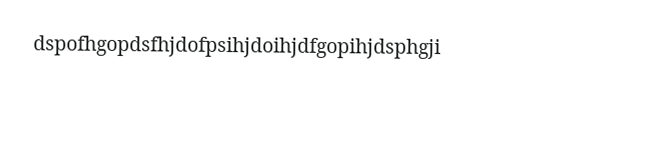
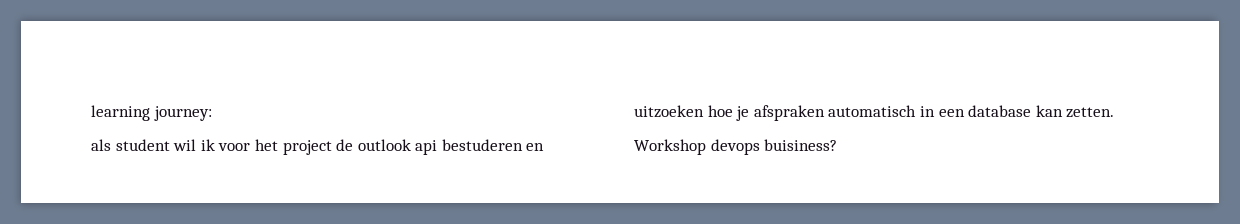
[33,35,441,60] dspofhgopdsfhjdofpsihjdoihjdfgopihjdsphgji -> [91,105,212,121] [91,139,545,155] [634,105,1115,121] [634,139,838,155] learning journey: // als student wil ik voor het project de outlook api bestuderen en uitzoeken hoe je afspraken automatisch in een database kan zetten. // Workshop devops buisiness?

